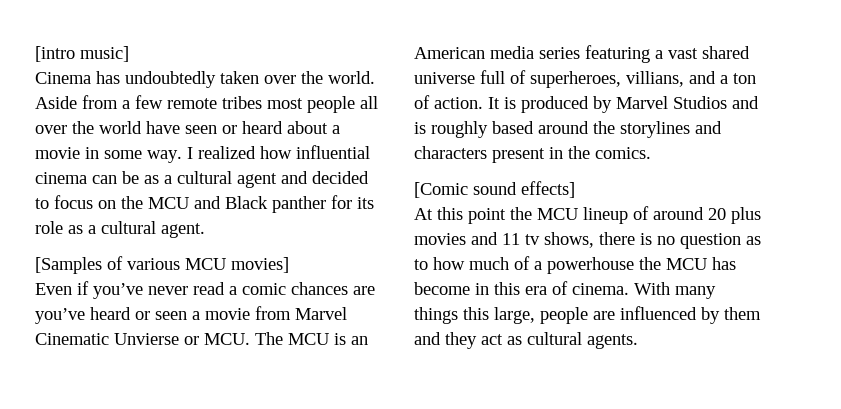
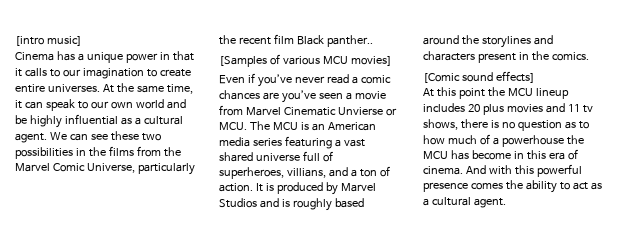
[125,71,375,88] [35,95,378,113] [35,121,340,134] [35,145,370,163] [35,171,369,188] [35,195,374,213] [35,221,205,238] undoubtedly taken over the world. Aside from a few remote tribes most people all over the world have seen or heard about a movie in some way. I realized how influential cinema can be as a cultural agent and decided to focus on the MCU and Black panther for its role as a cultural agent. -> [77,51,194,63] [15,68,191,79] [15,83,193,94] [15,99,186,111] [15,114,183,128] [15,131,161,143] [15,146,181,159] [15,163,195,175] [219,34,373,47] a unique power in that it calls to our imagination to create entire universes. At the same time, it can speak to our own world and be highly influential as a cultural agent. We can see these two possibilities in the films from the Marvel Comic Universe, particularly the recent film Black panther..
[90,307,150,320] heard or -> (316, 96) none
[633,206,704,220] of around -> [423,103,465,112] includes
[634,282,716,299] [414,306,761,324] [414,332,638,349] With many things this large, people are influenced by them and they act as cultural agents. -> [465,164,582,177] [423,180,602,193] [423,197,506,208] And with this powerful presence comes the ability to act as a cultural agent.

